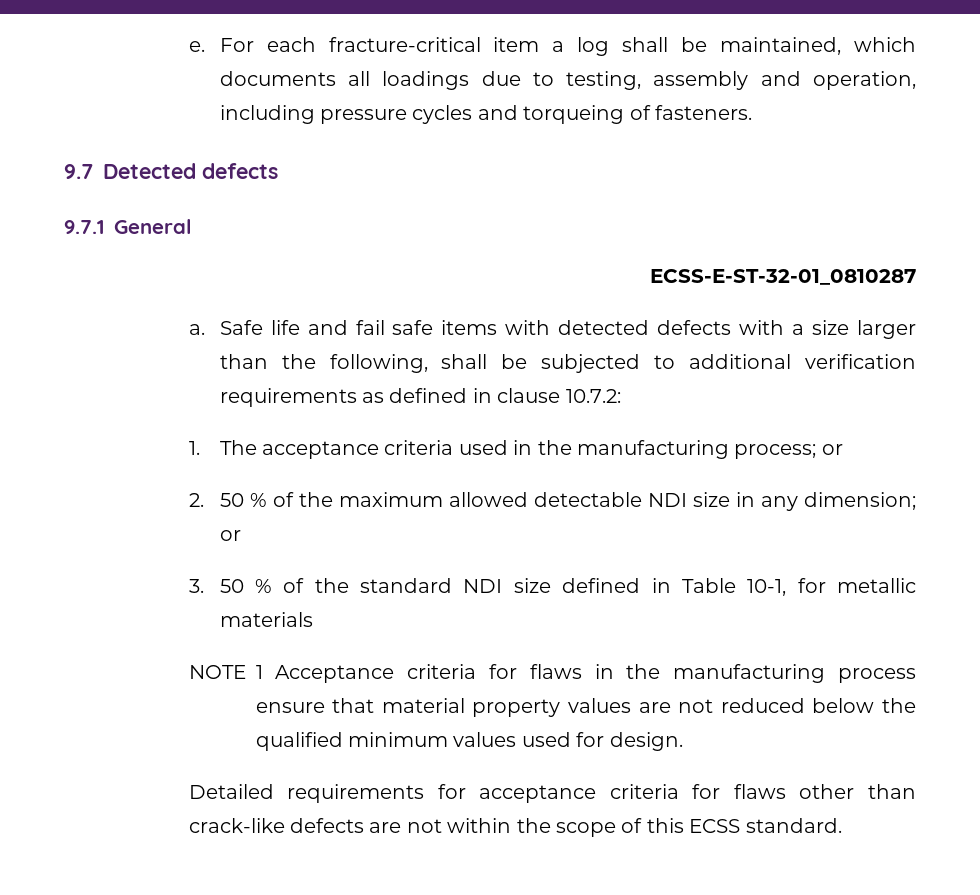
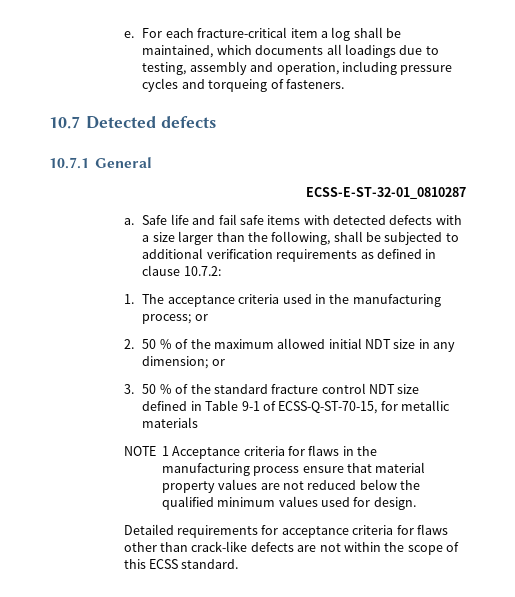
[64,164,93,179] 9.7 -> [49,116,80,129] 10.7
[64,220,104,234] 9.7.1 -> [49,157,89,169] 10.7.1
[533,492,687,507] detectable NDI -> [328,338,392,349] initial NDT
[463,579,503,593] NDI -> [271,383,396,394] fracture control NDT
[747,579,787,596] 10-1, -> [241,401,378,414] 9-1 of ECSS-Q-ST-70-15,

